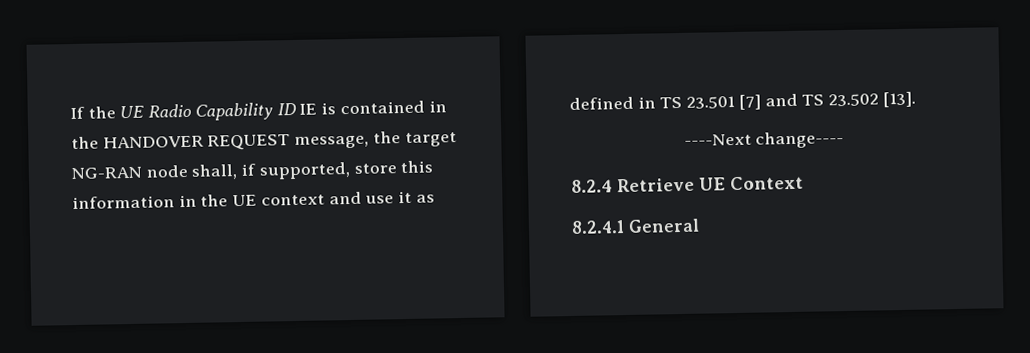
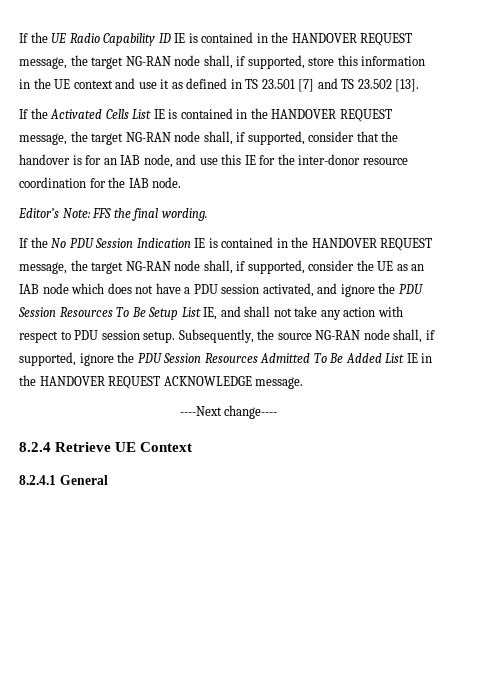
(916, 99) none -> [19,108,392,122] [19,131,399,145] [19,154,408,168] [19,177,182,188] [18,208,207,221] [19,237,433,251] [19,260,425,274] [19,283,423,297] [18,306,403,320] [19,329,435,343] [19,352,433,366] [19,375,304,389] // If the Activated Cells List IE is contained in the HANDOVER REQUEST message, the target NG-RAN node shall, if supported, consider that the handover is for an IAB node, and use this IE for the inter-donor resource coordination for the IAB node. // Editor’s Note: FFS the final wording. // If the No PDU Session Indication IE is contained in the HANDOVER REQUEST message, the target NG-RAN node shall, if supported, consider the UE as an IAB node which does not have a PDU session activated, and ignore the PDU Session Resources To Be Setup List IE, and shall not take any action with respect to PDU session setup. Subsequently, the source NG-RAN node shall, if supported, ignore the PDU Session Resources Admitted To Be Added List IE in the HANDOVER REQUEST ACKNOWLEDGE message.

